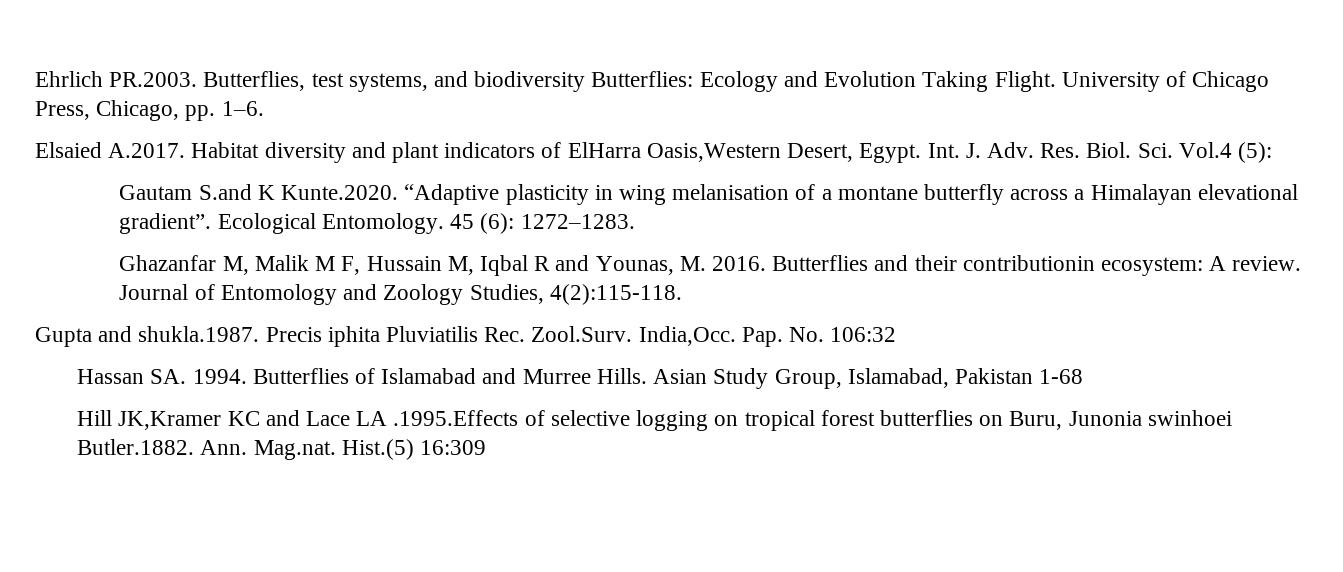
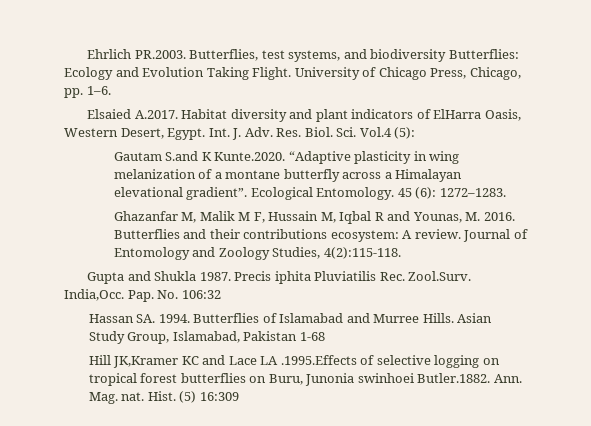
[646,143,781,162] Oasis,Western -> [484,109,521,121] [64,128,118,137] Oasis, Western
[672,184,790,200] melanisation -> [113,169,196,179] melanization
[962,255,1095,271] contributionin -> [243,229,328,239] contributions
[138,326,260,342] shukla.1987. -> [154,271,231,281] Shukla 1987.
[253,439,414,460] Mag.nat. Hist.(5) -> [88,391,197,404] Mag. nat. Hist. (5)

